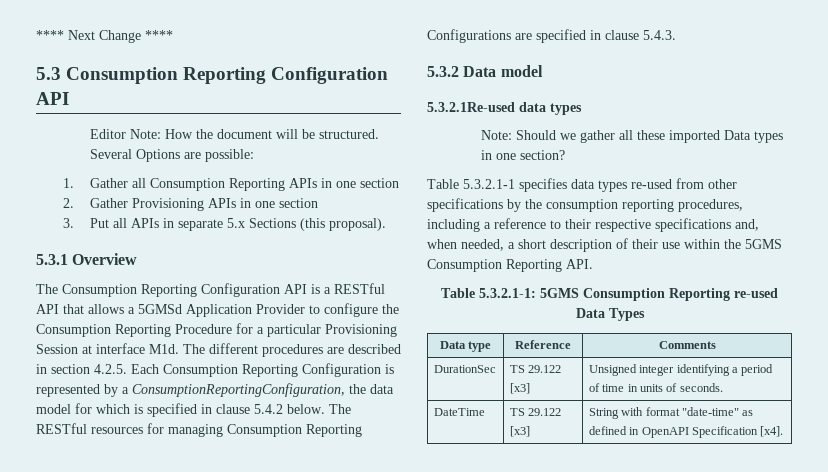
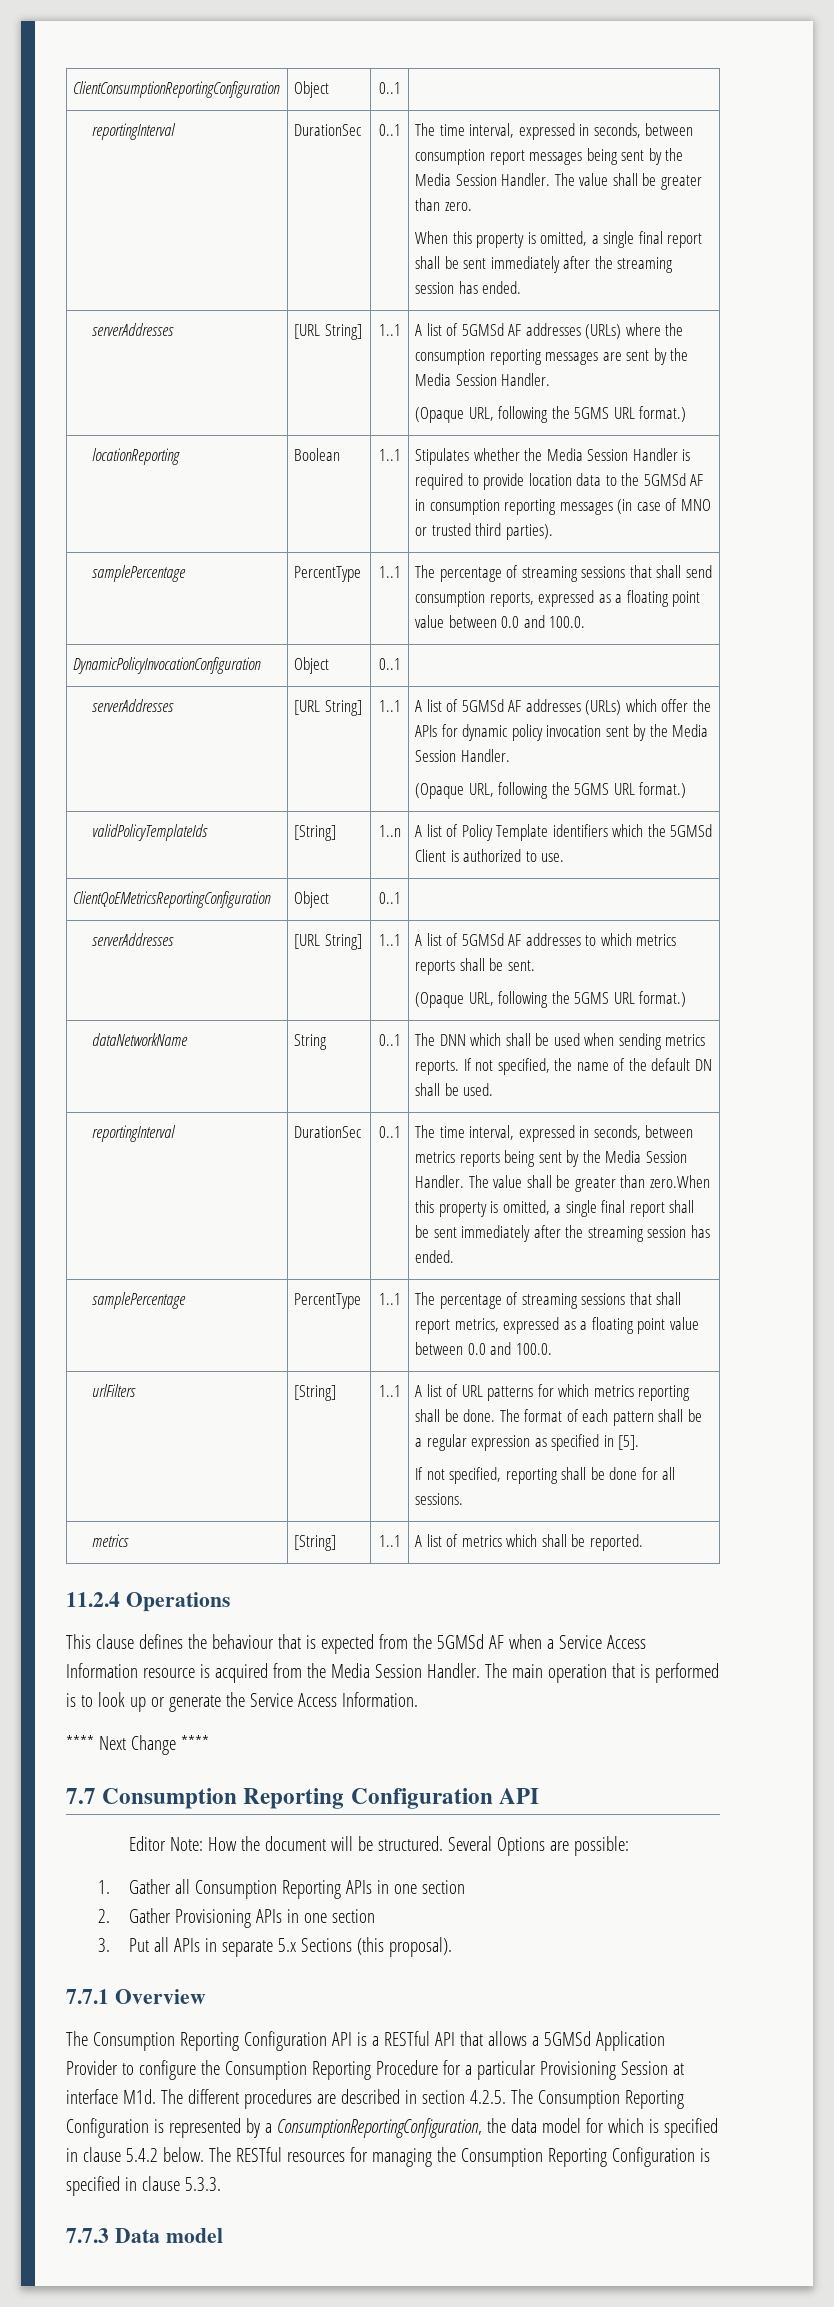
(36, 35) none -> [73,81,281,98] [294,81,330,98] [378,82,401,94] [92,123,177,140] [294,124,362,136] [378,124,401,136] [415,123,694,140] [415,148,684,165] [415,173,702,190] [415,198,472,211] [415,231,703,248] [415,256,674,273] [415,281,522,294] [92,323,175,336] [294,324,362,340] [378,324,401,336] [415,323,684,339] [415,348,689,365] [415,373,551,386] [415,406,687,423] [92,448,181,465] [294,448,341,461] [378,449,401,461] [415,448,691,465] [415,473,704,490] [415,498,711,515] [415,523,553,540] [92,565,187,582] [294,566,362,582] [378,566,401,578] [415,565,712,582] [415,590,701,607] [415,615,586,628] [73,657,262,674] [294,657,330,674] [378,658,401,670] [92,699,175,712] [294,700,362,716] [378,700,401,712] [415,699,711,715] [415,724,709,741] [415,749,510,762] [415,782,687,799] [92,824,209,841] [294,825,337,841] [378,825,401,837] [415,824,713,841] [415,849,565,862] [73,891,272,908] [294,891,330,908] [378,892,401,904] [92,933,175,946] [294,934,362,950] [378,934,401,946] [415,933,677,946] [415,958,535,975] [415,991,687,1008] [92,1033,189,1046] [294,1034,328,1050] [378,1034,401,1046] [415,1033,706,1050] [415,1058,712,1075] [415,1083,494,1096] [92,1125,177,1142] [294,1126,362,1138] [378,1126,401,1138] [415,1125,694,1142] [415,1150,687,1167] [415,1175,710,1192] [415,1200,695,1217] [415,1225,710,1242] [415,1250,455,1263] [92,1292,187,1309] [294,1293,362,1309] [378,1293,401,1305] [415,1292,682,1309] [415,1317,699,1334] [415,1342,552,1355] [92,1384,137,1397] [294,1385,337,1401] [378,1385,401,1397] [415,1384,691,1401] [415,1409,702,1426] [415,1434,640,1451] [415,1467,676,1484] [415,1493,464,1505] [92,1534,130,1547] [294,1535,337,1551] [378,1535,401,1547] [415,1534,643,1551] [66,1592,230,1612] [66,1634,646,1654] [66,1663,719,1683] [66,1692,418,1712] ClientConsumptionReportingConfiguration | Object | 0..1 | // reportingInterval | DurationSec | 0..1 | The time interval, expressed in seconds, between consumption report messages being sent by the Media Session Handler. The value shall be greater than zero. // When this property is omitted, a single final report shall be sent immediately after the streaming session has ended. // serverAddresses | [URL String] | 1..1 | A list of 5GMSd AF addresses (URLs) where the consumption reporting messages are sent by the Media Session Handler. // (Opaque URL, following the 5GMS URL format.) // locationReporting | Boolean | 1..1 | Stipulates whether the Media Session Handler is required to provide location data to the 5GMSd AF in consumption reporting messages (in case of MNO or trusted third parties). // samplePercentage | PercentType | 1..1 | The percentage of streaming sessions that shall send consumption reports, expressed as a floating point value between 0.0 and 100.0. // DynamicPolicyInvocationConfiguration | Object | 0..1 | // serverAddresses | [URL String] | 1..1 | A list of 5GMSd AF addresses (URLs) which offer the APIs for dynamic policy invocation sent by the Media Session Handler. // (Opaque URL, following the 5GMS URL format.) // validPolicyTemplateIds | [String] | 1..n | A list of Policy Template identifiers which the 5GMSd Client is authorized to use. // ClientQoEMetricsReportingConfiguration | Object | 0..1 | // serverAddresses | [URL String] | 1..1 | A list of 5GMSd AF addresses to which metrics reports shall be sent. // (Opaque URL, following the 5GMS URL format.) // dataNetworkName | String | 0..1 | The DNN which shall be used when sending metrics reports. If not specified, the name of the default DN shall be used. // reportingInterval | DurationSec | 0..1 | The time interval, expressed in seconds, between metrics reports being sent by the Media Session Handler. The value shall be greater than zero.When this property is omitted, a single final report shall be sent immediately after the streaming session has ended. // samplePercentage | PercentType | 1..1 | The percentage of streaming sessions that shall report metrics, expressed as a floating point value between 0.0 and 100.0. // urlFilters | [String] | 1..1 | A list of URL patterns for which metrics reporting shall be done. The format of each pattern shall be a regular expression as specified in [5]. // If not specified, reporting shall be done for all sessions. // metrics | [String] | 1..1 | A list of metrics which shall be reported. // 11.2.4 Operations // This clause defines the behaviour that is expected from the 5GMSd AF when a Service Access Information resource is acquired from the Media Session Handler. The main operation that is performed is to look up or generate the Service Access Information. //
[36,67,61,80] 5.3 -> [66,1788,96,1804] 7.7
[36,254,68,265] 5.3.1 -> [66,1989,109,2004] 7.7.1
[131,364,159,374] Each -> [510,2089,533,2104] The
[227,424,362,437] [427,29,676,43] [427,66,459,77] Consumption Reporting Configurations are specified in clause 5.4.3. // 5.3.2 -> [436,2147,710,2167] [66,2176,221,2196] [66,2228,109,2243] the Consumption Reporting Configuration is specified in clause 5.3.3. // 7.7.3
[427,102,582,115] [480,130,783,143] [480,150,565,160] [427,178,737,192] [427,198,743,212] [427,218,759,232] [427,238,782,252] [427,259,593,272] [441,288,778,301] [575,308,645,321] [439,341,492,352] [515,340,571,349] [658,341,716,349] [433,365,496,373] [509,365,562,373] [509,383,530,394] [588,364,774,376] [588,383,723,392] [433,408,485,416] [509,408,562,416] [509,426,530,437] [588,407,754,419] [588,426,784,438] // 5.3.2.1Re-used data types // Note: Should we gather all these imported Data types in one section? // Table 5.3.2.1-1 specifies data types re-used from other specifications by the consumption reporting procedures, including a reference to their respective specifications and, when needed, a short description of their use within the 5GMS Consumption Reporting API. // Table 5.3.2.1-1: 5GMS Consumption Reporting re-used Data Types // Data type | Reference | Comments // DurationSec | TS 29.122 [x3] | Unsigned integer identifying a period of time in units of seconds. // DateTime | TS 29.122 [x3] | String with format "date-time" as defined in OpenAPI Specification [x4]. -> (223, 2235) none

